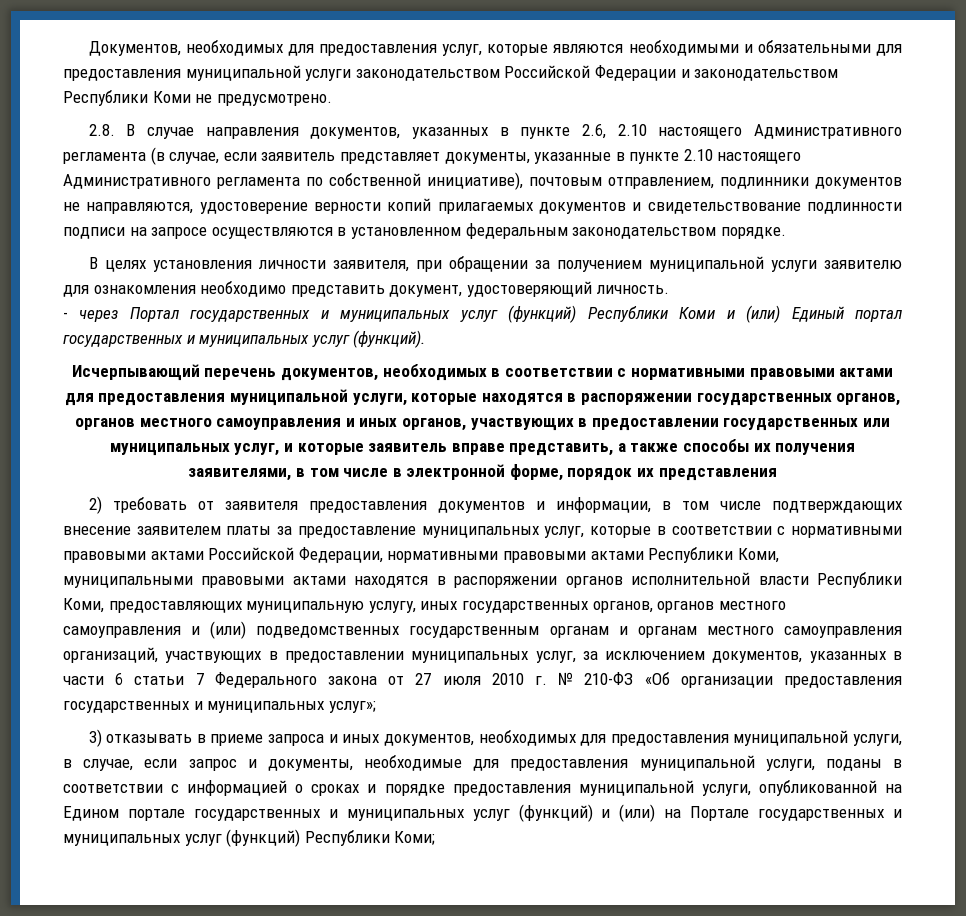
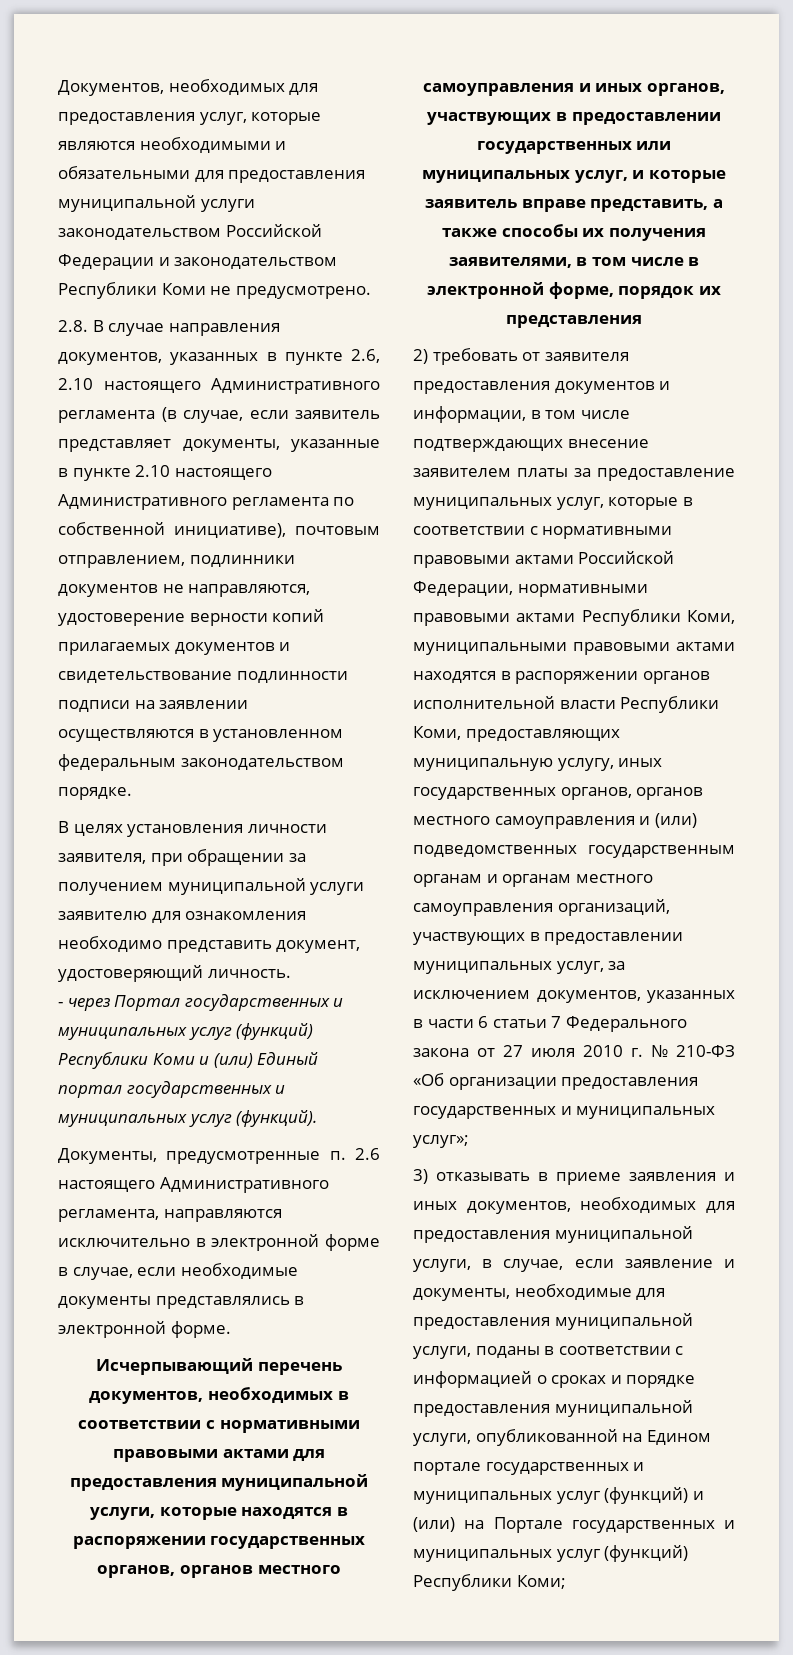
[151,227,208,239] запросе -> [159,700,249,709] заявлении
(426, 339) none -> [58,1148,380,1164] [58,1177,329,1193] [58,1209,282,1222] [58,1234,381,1251] [58,1263,298,1280] [58,1296,305,1309] [58,1321,231,1338] // Документы, предусмотренные п. 2.6 настоящего Административного регламента, направляются исключительно в электронной форме в случае, если необходимые документы представлялись в электронной форме.
[268,734,325,746] запроса -> [629,1172,716,1181] заявления
[188,759,237,771] запрос -> [624,1259,713,1268] заявление

